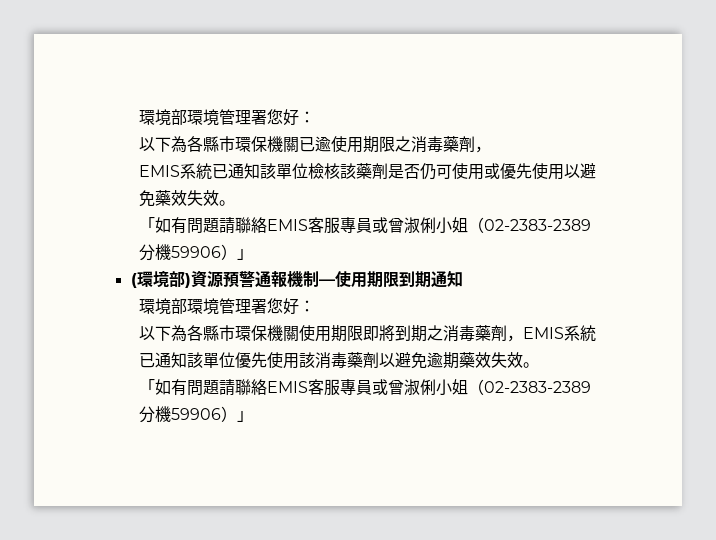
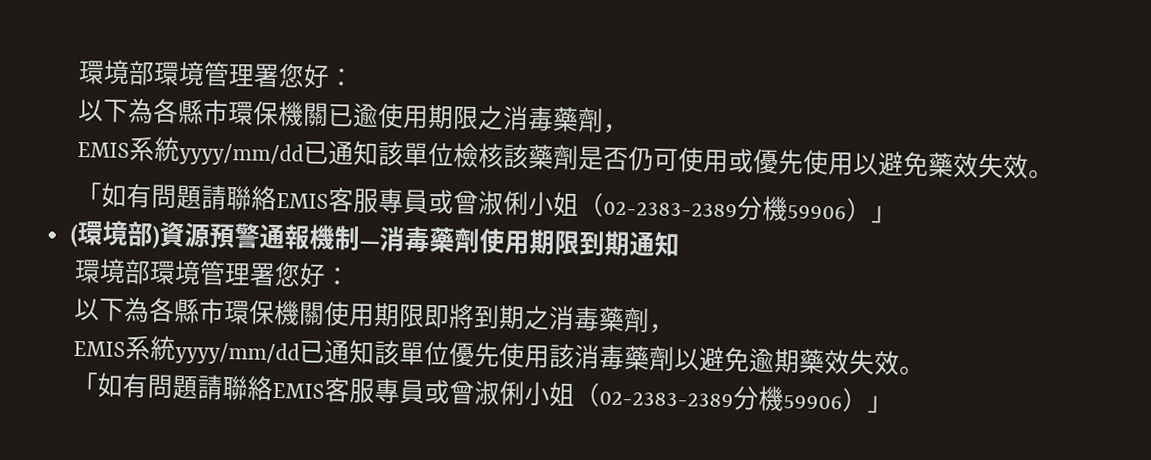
(213, 171) none -> [178,142,304,167] yyyy/mm/dd
(335, 282) none -> [378,226,481,254] 消毒藥劑
[523,325,597,342] EMIS系統 -> [72,334,300,366] // EMIS系統yyyy/mm/dd

